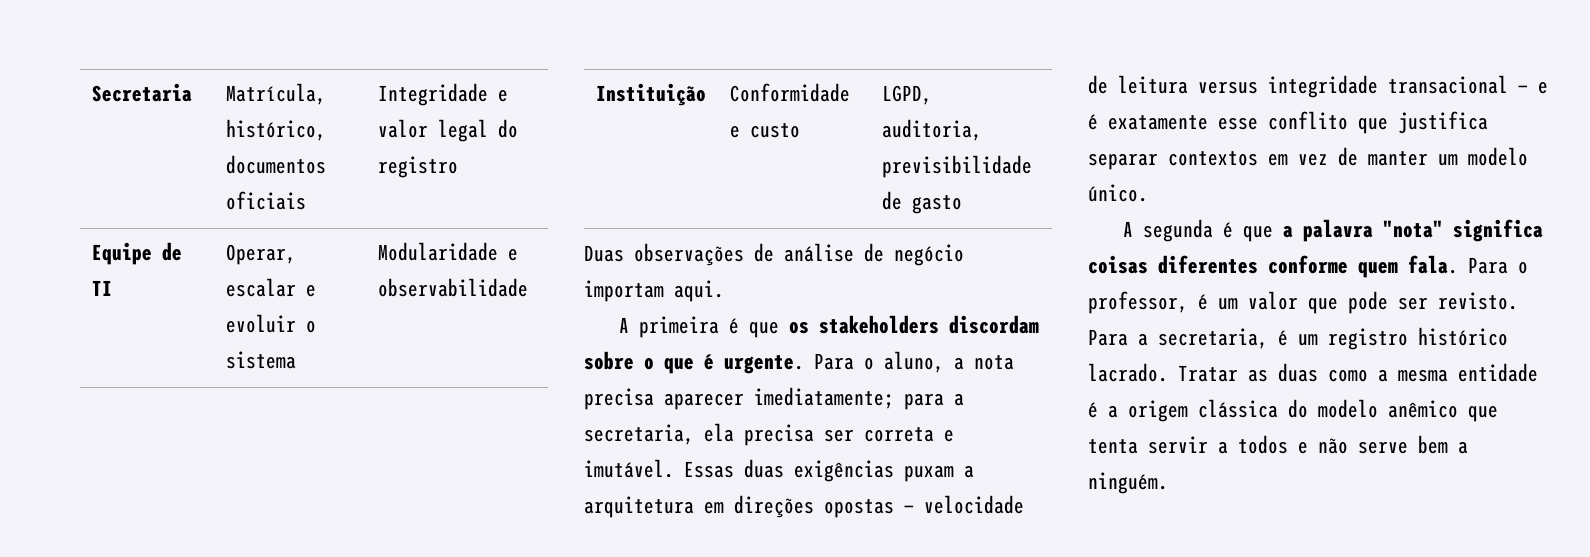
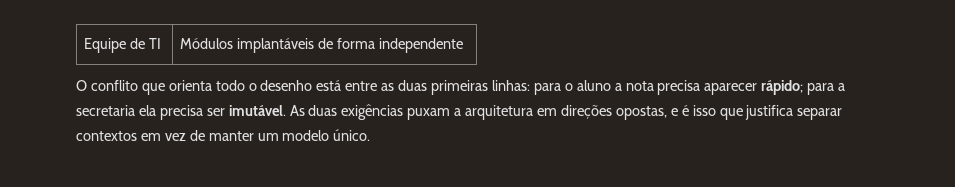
[91,83,192,102] [225,83,326,105] [225,119,326,141] [225,155,326,174] [225,191,306,210] [377,83,508,106] [377,119,518,142] [377,156,458,178] [91,242,182,265] [91,280,112,296] [225,244,296,265] [225,278,316,297] [225,314,316,333] [225,351,296,369] [377,242,518,261] [377,278,528,297] [595,83,706,106] [729,83,850,102] [729,123,800,138] [881,85,932,105] [881,119,982,141] [881,155,1032,178] [881,191,962,214] [584,243,964,266] [584,280,724,302] [619,315,1040,338] [584,351,944,374] Secretaria | Matrícula, histórico, documentos oficiais | Integridade e valor legal do registro // Equipe de TI | Operar, escalar e evoluir o sistema | Modularidade e observabilidade // Instituição | Conformidade e custo | LGPD, auditoria, previsibilidade de gasto // Duas observações de análise de negócio importam aqui. // A primeira é que os stakeholders discordam sobre o que é urgente. Para o aluno, -> [84,38,161,53] [180,38,463,53] [76,80,611,95] Equipe de TI | Módulos implantáveis de forma independente // O conflito que orienta todo o desenho está entre as duas primeiras linhas: para o aluno
[754,387,894,409] imediatamente; -> [761,80,804,95] rápido;
[584,424,694,445] secretaria, -> [76,105,135,116] secretaria
[864,427,954,442] [584,459,734,478] correta e imutável. Essas -> [228,105,305,116] imutável. As
[824,495,1024,518] [1088,75,1548,98] [1088,111,1348,130] opostas — velocidade de leitura versus integridade transacional — e é exatamente esse conflito -> [615,105,716,120] opostas, e é isso
[1123,219,1544,242] [1088,255,1528,278] [1088,291,1518,314] [1088,327,1508,350] [1088,363,1538,382] [1088,399,1498,422] [1088,435,1468,454] [1088,472,1168,494] // A segunda é que a palavra "nota" significa coisas diferentes conforme quem fala. Para o professor, é um valor que pode ser revisto. Para a secretaria, é um registro histórico lacrado. Tratar as duas como a mesma entidade é a origem clássica do modelo anêmico que tenta servir a todos e não serve bem a ninguém. -> (371, 135) none

